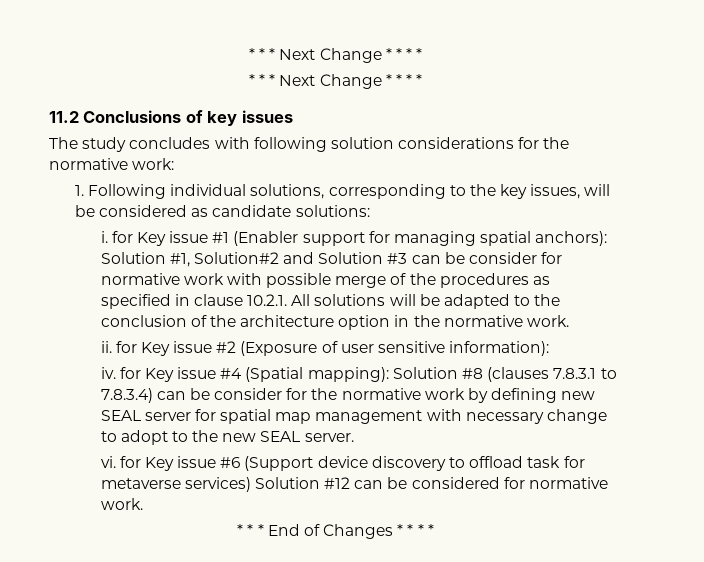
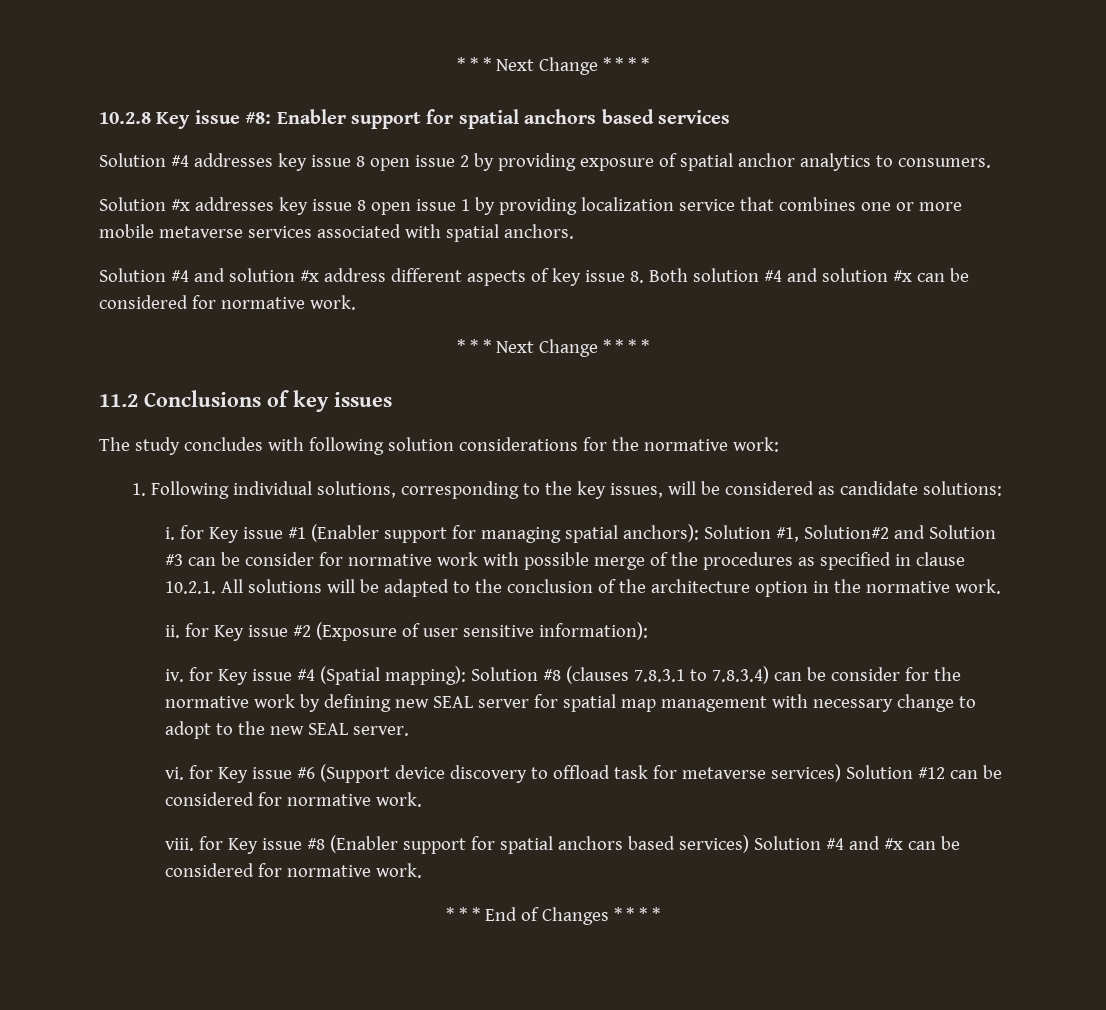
[248,48,423,63] * * * Next Change * * * * -> [456,57,650,75] [99,109,730,129] [99,153,991,171] [99,197,962,215] [99,224,574,242] [99,268,969,286] [99,295,356,310] * * * Next Change * * * * // 10.2.8 Key issue #8: Enabler support for spatial anchors based services // Solution #4 addresses key issue 8 open issue 2 by providing exposure of spatial anchor analytics to consumers. // Solution #x addresses key issue 8 open issue 1 by providing localization service that combines one or more mobile metaverse services associated with spatial anchors. // Solution #4 and solution #x address different aspects of key issue 8. Both solution #4 and solution #x can be considered for normative work.
(143, 504) none -> [165,835,961,854] [165,863,423,878] // viii. for Key issue #8 (Enabler support for spatial anchors based services) Solution #4 and #x can be considered for normative work.

